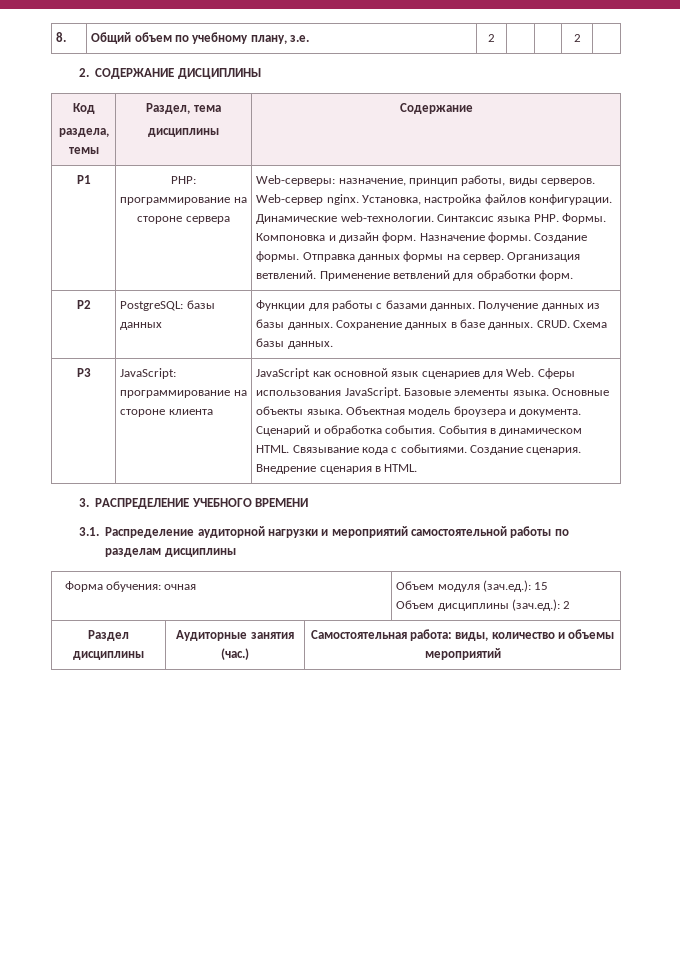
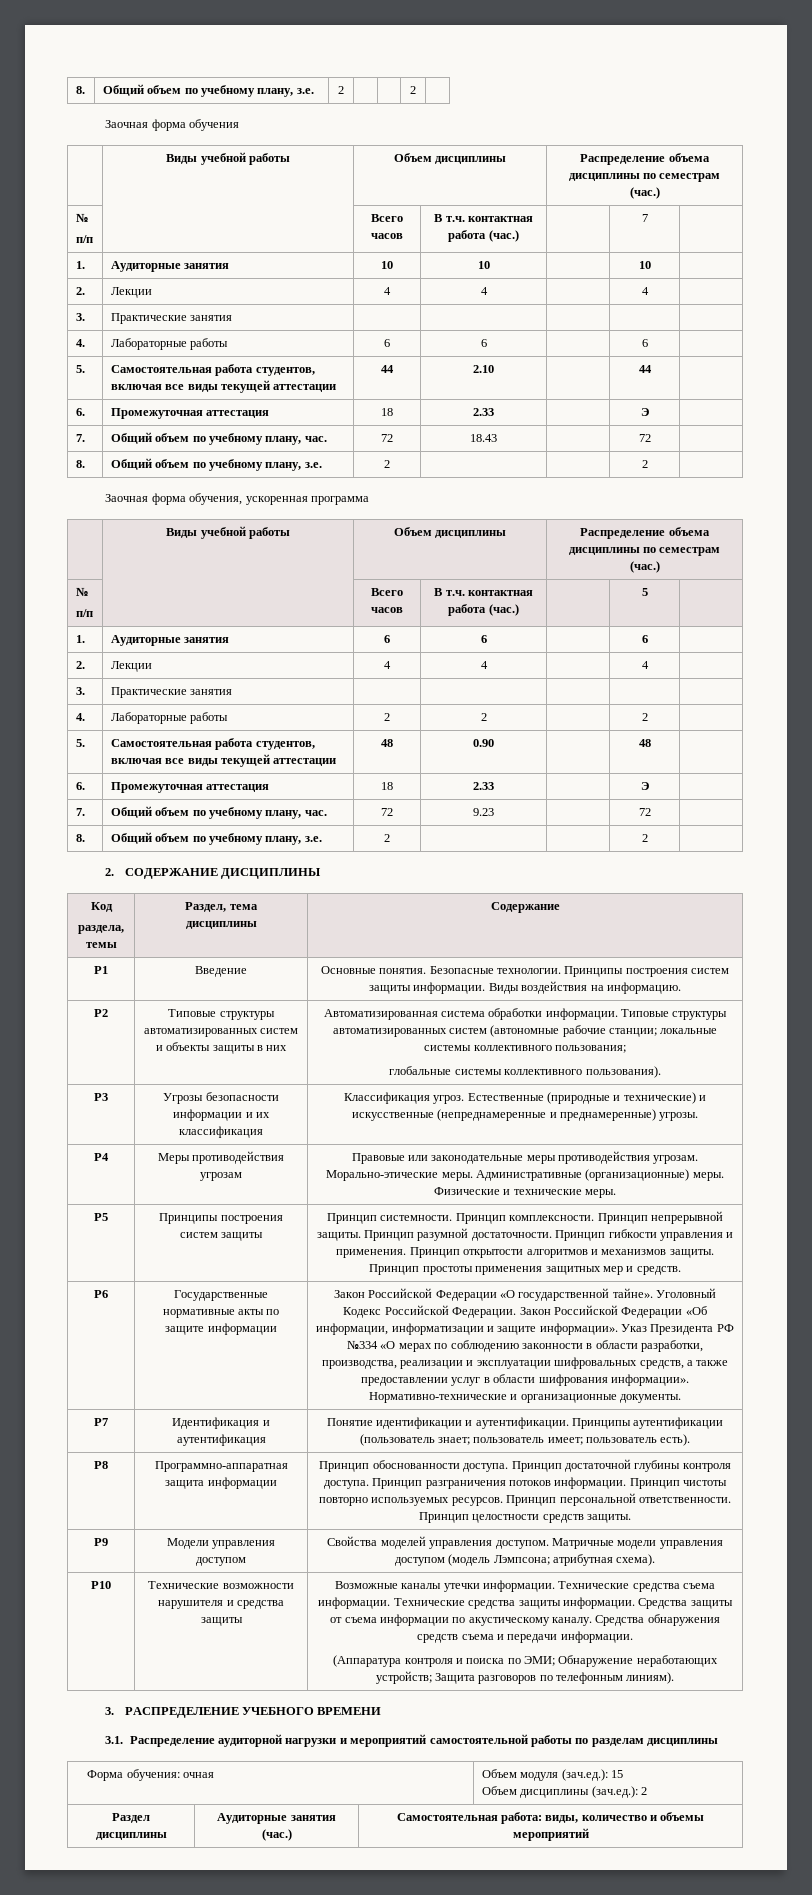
[56,32,67,42] [91,32,310,44] [488,34,495,42] [573,34,581,42] 8. | Общий объем по учебному плану, з.е. | 2 | | | 2 | -> [75,86,85,94] [102,84,314,97] [338,86,344,94] [410,86,416,94] [105,119,240,131] [166,152,290,165] [393,153,507,164] [580,153,710,165] [568,173,721,182] [629,187,660,199] [75,213,89,222] [75,235,93,243] [371,214,403,222] [371,233,403,239] [434,214,533,222] [448,230,519,242] [641,214,648,222] [75,261,85,269] [110,261,230,272] [381,261,393,269] [477,261,490,269] [638,261,651,269] [75,287,85,295] [110,287,152,298] [384,287,391,295] [480,287,488,295] [641,287,649,295] [75,313,85,321] [110,313,233,324] [75,339,85,347] [110,338,229,350] [384,339,390,347] [480,339,487,347] [641,339,648,347] [75,365,85,373] [110,364,315,376] [110,380,337,393] [381,365,394,373] [473,365,494,373] [638,365,652,373] [75,408,85,416] [110,408,270,419] [381,408,393,416] [473,408,494,416] [640,408,649,416] [75,434,85,442] [110,432,327,445] [381,434,393,442] [470,434,497,442] [638,434,651,442] [75,460,85,468] [110,458,322,471] [384,460,390,468] [641,460,648,468] [105,493,369,505] [166,526,290,539] [393,527,507,538] [580,527,710,539] [568,547,721,556] [629,561,660,573] [75,587,89,596] [75,609,93,617] [371,588,403,596] [371,607,403,613] [434,588,533,596] [448,604,519,616] [641,588,648,596] [75,635,85,643] [110,635,230,646] [384,635,390,643] [480,635,487,643] [641,635,648,643] [75,661,85,669] [110,661,152,672] [384,661,391,669] [480,661,488,669] [641,661,649,669] [75,687,85,695] [110,687,233,698] [75,713,85,721] [110,712,229,724] [384,713,390,721] [480,713,487,721] [641,713,648,721] [75,739,85,747] [110,738,315,750] [110,754,337,767] [381,739,393,747] [473,739,494,747] [638,739,651,747] [75,782,85,790] [110,782,270,793] [381,782,393,790] [473,782,494,790] [640,782,649,790] [75,808,85,816] [110,806,327,819] [381,808,393,816] [473,808,494,816] [638,808,651,816] [75,834,85,842] [110,832,322,845] [384,834,390,842] [641,834,648,842] 8. | Общий объем по учебному плану, з.е. | 2 | | | 2 | // Заочная форма обучения // | Виды учебной работы | Объем дисциплины | Распределение объема дисциплины по семестрам (час.) // № // п/п | | Всего часов | В т.ч. контактная работа (час.) | | 7 | // 1. | Аудиторные занятия | 10 | 10 | | 10 | // 2. | Лекции | 4 | 4 | | 4 | // 3. | Практические занятия | | | | | // 4. | Лабораторные работы | 6 | 6 | | 6 | // 5. | Самостоятельная работа студентов, включая все виды текущей аттестации | 44 | 2.10 | | 44 | // 6. | Промежуточная аттестация | 18 | 2.33 | | Э | // 7. | Общий объем по учебному плану, час. | 72 | 18.43 | | 72 | // 8. | Общий объем по учебному плану, з.е. | 2 | | | 2 | // Заочная форма обучения, ускоренная программа // | Виды учебной работы | Объем дисциплины | Распределение объема дисциплины по семестрам (час.) // № // п/п | | Всего часов | В т.ч. контактная работа (час.) | | 5 | // 1. | Аудиторные занятия | 6 | 6 | | 6 | // 2. | Лекции | 4 | 4 | | 4 | // 3. | Практические занятия | | | | | // 4. | Лабораторные работы | 2 | 2 | | 2 | // 5. | Самостоятельная работа студентов, включая все виды текущей аттестации | 48 | 0.90 | | 48 | // 6. | Промежуточная аттестация | 18 | 2.33 | | Э | // 7. | Общий объем по учебному плану, час. | 72 | 9.23 | | 72 | // 8. | Общий объем по учебному плану, з.е. | 2 | | | 2 |
[171,176,196,184] [120,197,247,205] [137,216,230,224] [256,175,596,186] [256,194,613,205] [256,213,607,224] [256,232,588,243] [256,251,581,262] [256,270,574,281] [76,300,91,309] [120,300,215,311] [120,322,163,330] [256,300,601,311] [256,319,608,330] [256,338,333,349] [76,368,91,377] [120,368,177,379] [120,390,247,398] [120,409,213,417] [256,368,575,379] [256,387,610,398] [256,406,582,417] [256,425,583,436] [256,444,582,455] [256,464,418,474] PHP: программирование на стороне сервера | Web-серверы: назначение, принцип работы, виды серверов. Web-сервер nginx. Установка, настройка файлов конфигурации. Динамические web-технологии. Синтаксис языка PHP. Формы. Компоновка и дизайн форм. Назначение формы. Создание формы. Отправка данных формы на сервер. Организация ветвлений. Применение ветвлений для обработки форм. // Р2 | PostgreSQL: базы данных | Функции для работы с базами данных. Получение данных из базы данных. Сохранение данных в базе данных. CRUD. Схема базы данных. // Р3 | JavaScript: программирование на стороне клиента | JavaScript как основной язык сценариев для Web. Сферы использования JavaScript. Базовые элементы языка. Основные объекты языка. Объектная модель броузера и документа. Сценарий и обработка события. События в динамическом HTML. Связывание кода с событиями. Создание сценария. Внедрение сценария в HTML. -> [195,966,247,977] [320,966,730,977] [369,981,681,994] [94,1009,108,1017] [168,1009,275,1020] [143,1028,299,1037] [155,1042,288,1054] [323,1008,728,1020] [332,1025,718,1037] [424,1045,626,1053] [389,1066,661,1078] [94,1093,108,1101] [163,1092,279,1104] [173,1109,270,1121] [179,1126,263,1138] [343,1092,707,1104] [351,1109,699,1121] [94,1153,109,1161] [157,1151,285,1164] [200,1172,242,1181] [351,1151,699,1164] [326,1169,724,1181] [433,1187,617,1198] [94,1213,108,1221] [159,1213,283,1224] [179,1232,264,1241] [327,1211,723,1224] [316,1228,734,1241] [336,1247,714,1258] [369,1264,681,1275] [94,1290,108,1298] [174,1290,268,1301] [162,1309,280,1318] [165,1323,277,1335] [333,1288,717,1301] [343,1305,707,1318] [316,1323,734,1335] [347,1340,704,1352] [321,1357,729,1369] [361,1374,689,1386] [368,1392,682,1403] [94,1418,108,1426] [172,1417,270,1429] [176,1434,266,1446] [326,1417,724,1429] [359,1434,691,1446] [94,1461,108,1469] [154,1461,288,1472] [165,1477,277,1489] [319,1459,731,1472] [323,1477,728,1489] [319,1493,731,1506] [418,1512,632,1523] [94,1538,108,1546] [166,1538,276,1549] [196,1557,246,1566] [327,1536,723,1549] [394,1554,656,1566] [91,1581,111,1589] [148,1581,294,1589] [158,1600,284,1609] [200,1617,243,1626] [334,1580,716,1592] [318,1597,733,1609] [330,1614,720,1626] [417,1631,633,1643] [333,1655,718,1667] [375,1671,675,1684] Введение | Основные понятия. Безопасные технологии. Принципы построения систем защиты информации. Виды воздействия на информацию. // Р2 | Типовые структуры автоматизированных систем и объекты защиты в них | Автоматизированная система обработки информации. Типовые структуры автоматизированных систем (автономные рабочие станции; локальные системы коллективного пользования; // глобальные системы коллективного пользования). // Р3 | Угрозы безопасности информации и их классификация | Классификация угроз. Естественные (природные и технические) и искусственные (непреднамеренные и преднамеренные) угрозы. // Р4 | Меры противодействия угрозам | Правовые или законодательные меры противодействия угрозам. Морально-этические меры. Административные (организационные) меры. Физические и технические меры. // Р5 | Принципы построения систем защиты | Принцип системности. Принцип комплексности. Принцип непрерывной защиты. Принцип разумной достаточности. Принцип гибкости управления и применения. Принцип открытости алгоритмов и механизмов защиты. Принцип простоты применения защитных мер и средств. // Р6 | Государственные нормативные акты по защите информации | Закон Российской Федерации «О государственной тайне». Уголовный Кодекс Российской Федерации. Закон Российской Федерации «Об информации, информатизации и защите информации». Указ Президента РФ №334 «О мерах по соблюдению законности в области разработки, производства, реализации и эксплуатации шифровальных средств, а также предоставлении услуг в области шифрования информации». Нормативно-технические и организационные документы. // Р7 | Идентификация и аутентификация | Понятие идентификации и аутентификации. Принципы аутентификации (пользователь знает; пользователь имеет; пользователь есть). // Р8 | Программно-аппаратная защита информации | Принцип обоснованности доступа. Принцип достаточной глубины контроля доступа. Принцип разграничения потоков информации. Принцип чистоты повторно используемых ресурсов. Принцип персональной ответственности. Принцип целостности средств защиты. // Р9 | Модели управления доступом | Свойства моделей управления доступом. Матричные модели управления доступом (модель Лэмпсона; атрибутная схема). // Р10 | Технические возможности нарушителя и средства защиты | Возможные каналы утечки информации. Технические средства съема информации. Технические средства защиты информации. Средства защиты от съема информации по акустическому каналу. Средства обнаружения средств съема и передачи информации. // (Аппаратура контроля и поиска по ЭМИ; Обнаружение неработающих устройств; Защита разговоров по телефонным линиям).

